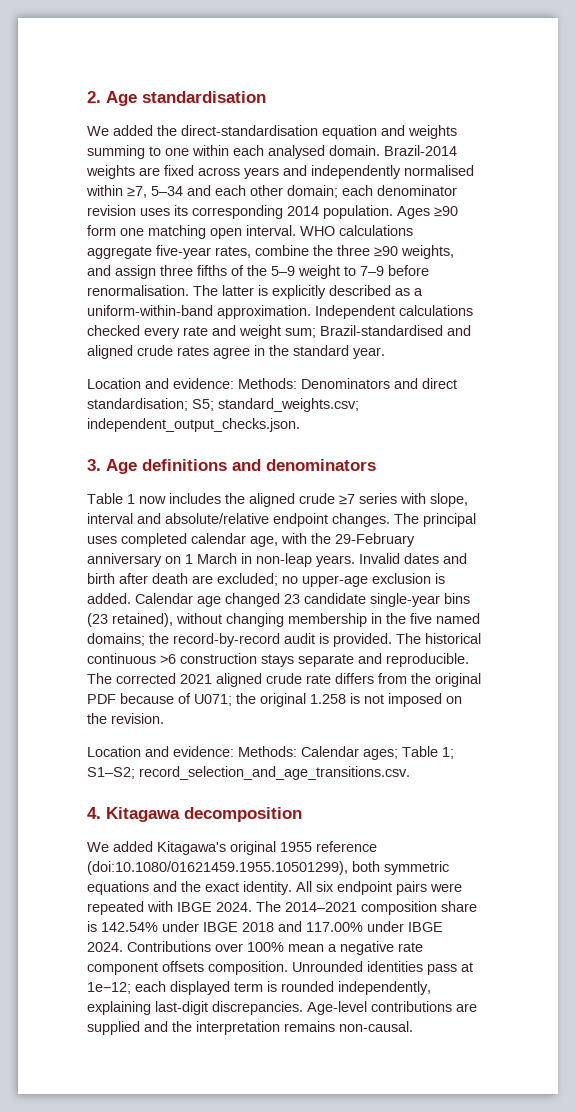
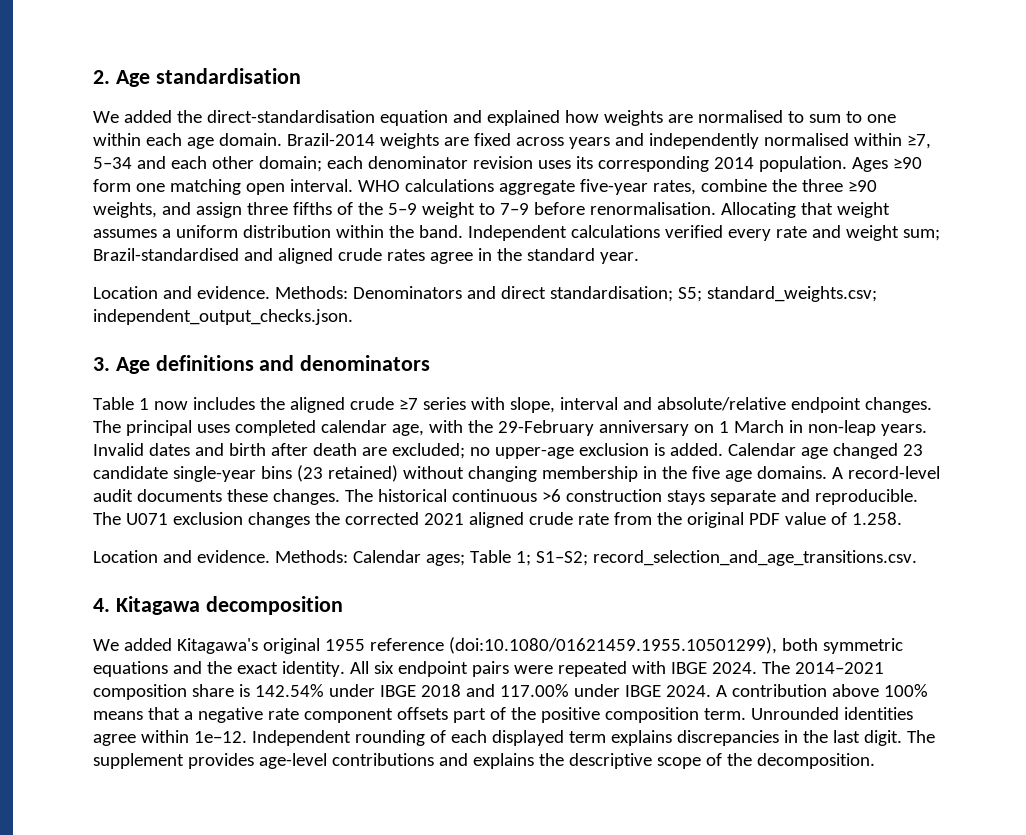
[408,125,457,139] [87,145,145,159] weights summing -> [486,110,841,126] explained how weights are normalised to sum
[268,145,325,159] analysed -> [186,137,214,149] age
[193,285,423,299] [87,305,311,319] The latter is explicitly described as a uniform-within-band approximation. -> [720,202,890,218] [93,225,463,238] Allocating that weight assumes a uniform distribution within the band.
[87,325,140,336] checked -> [664,225,723,238] verified
[173,378,234,389] evidence: -> [196,286,270,299] evidence.
[112,613,173,627] retained), -> [327,465,398,482] retained)
[436,613,480,624] [87,633,392,647] named domains; the record-by-record audit is provided. -> [724,466,940,482] [93,489,340,505] age domains. A record-level audit documents these changes.
(112, 678) none -> [125,512,340,528] U071 exclusion changes the
[335,673,374,684] differs -> (609, 519) none
[120,693,462,707] [87,713,164,724] [87,746,234,757] because of U071; the original 1.258 is not imposed on the revision. // Location and evidence: -> [784,512,902,525] [93,550,270,563] value of 1.258. // Location and evidence.
[127,941,324,952] Contributions over 100% mean -> [715,684,928,697] [93,707,180,720] A contribution above 100% means that
[208,961,473,975] [87,981,431,995] [87,1001,477,1015] [87,1021,413,1035] composition. Unrounded identities pass at 1e−12; each displayed term is rounded independently, explaining last-digit discrepancies. Age-level contributions are supplied and the interpretation remains non-causal. -> [452,707,913,723] [93,730,935,746] [93,753,875,769] part of the positive composition term. Unrounded identities agree within 1e−12. Independent rounding of each displayed term explains discrepancies in the last digit. The supplement provides age-level contributions and explains the descriptive scope of the decomposition.

